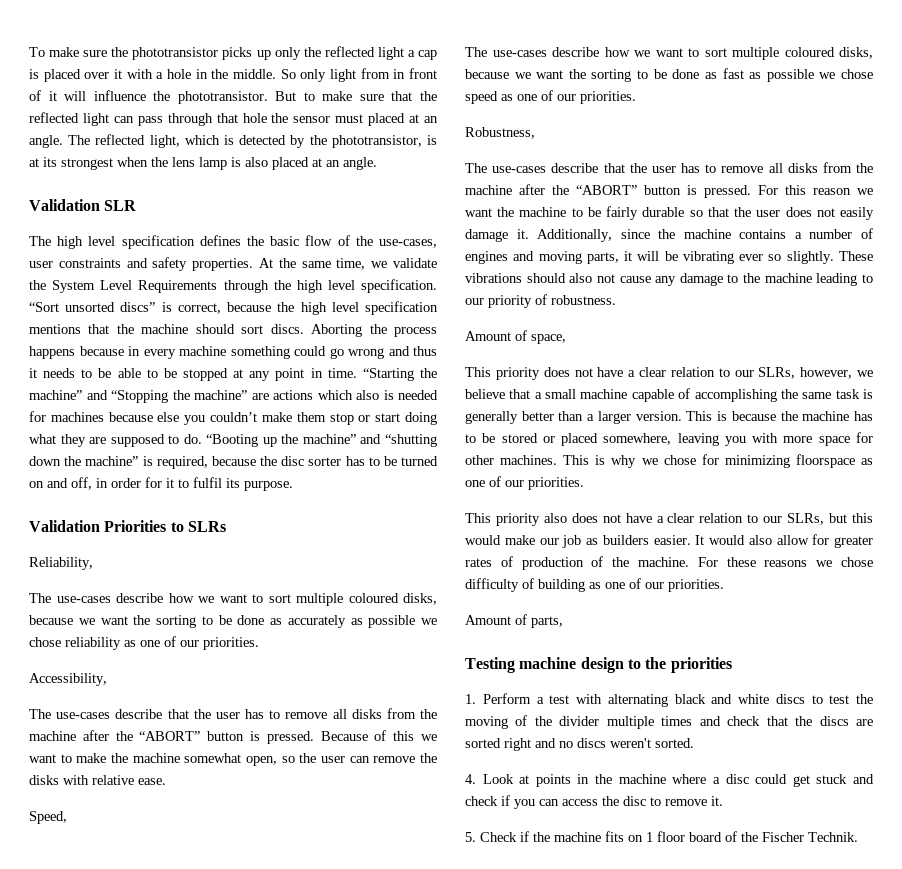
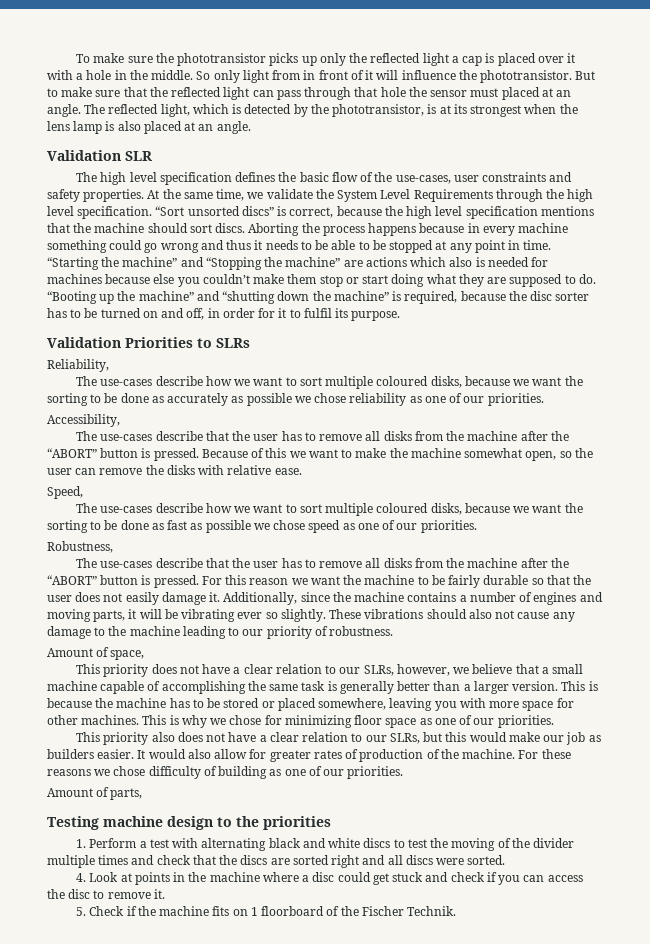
[795,454,855,468] floorspace -> [354,715,417,728] floor space
[559,738,651,748] no discs weren't -> [387,855,465,865] all discs were
[657,831,722,842] floor board -> [261,906,325,916] floorboard

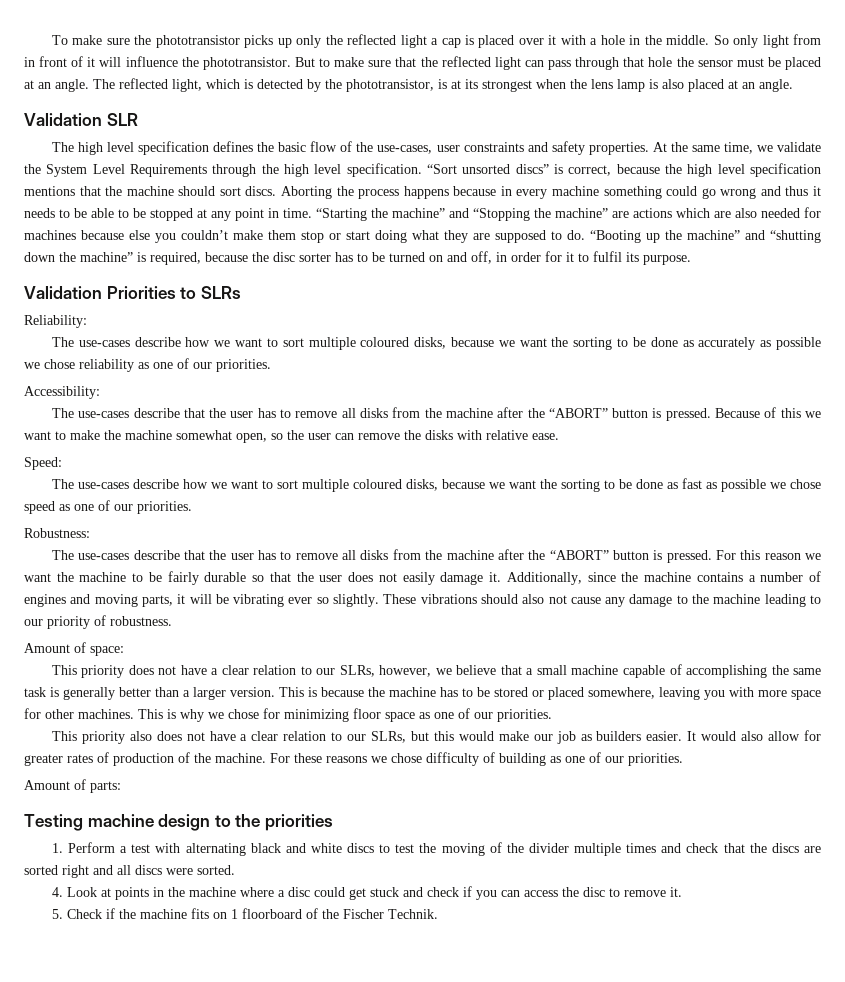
(499, 92) none -> [767,57,781,67] be
[449,257,485,267] also is -> [714,208,757,218] are also
[47,359,109,372] Reliability, -> [24,315,87,328] Reliability:
[47,414,120,427] Accessibility, -> [24,386,100,399] Accessibility:
[47,486,83,499] Speed, -> [24,457,62,470] Speed:
[47,541,113,553] Robustness, -> [24,528,90,538] Robustness:
[110,650,145,660] space, -> [90,646,124,656] space:
[110,788,143,800] parts, -> [90,781,121,793] parts:

